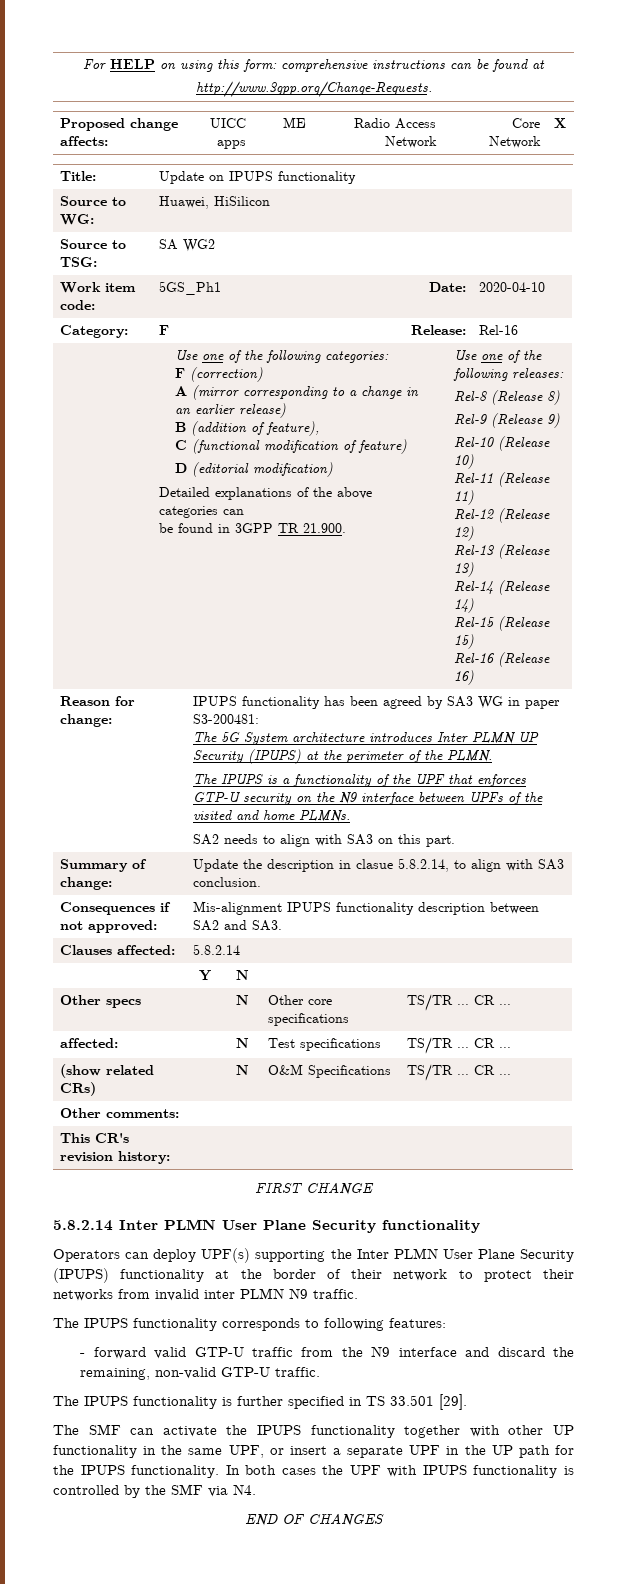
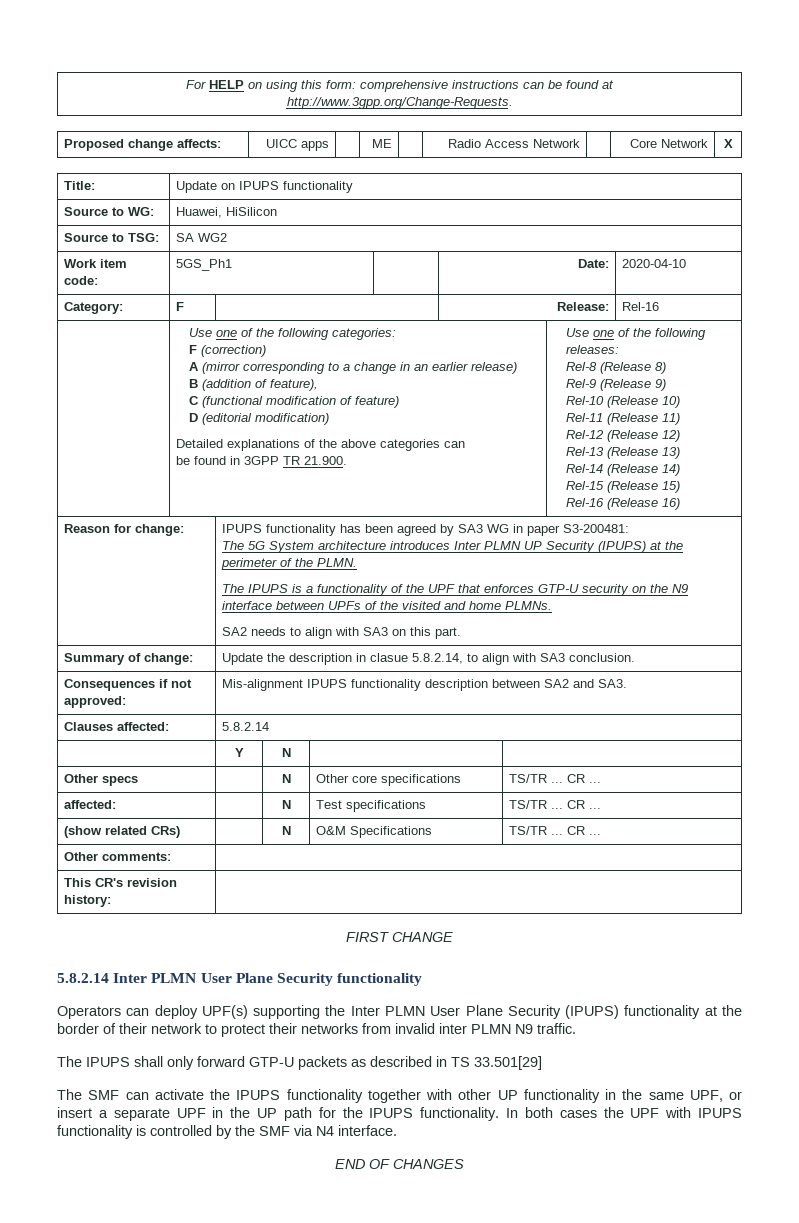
[133,1318,446,1331] [80,1346,574,1359] [80,1367,321,1380] [53,1394,467,1410] functionality corresponds to following features: // - forward valid GTP-U traffic from the N9 interface and discard the remaining, non-valid GTP-U traffic. // The IPUPS functionality is further specified in TS 33.501 [29]. -> [134,1056,542,1070] shall only forward GTP-U packets as described in TS 33.501[29]
[233,1484,256,1495] N4. -> [316,1125,397,1136] N4 interface.

